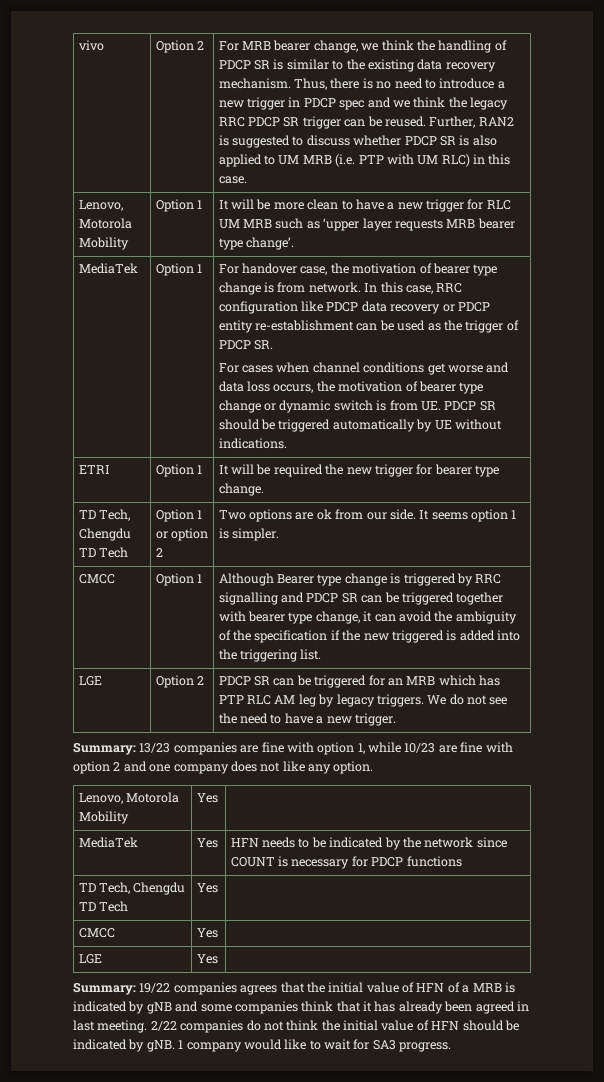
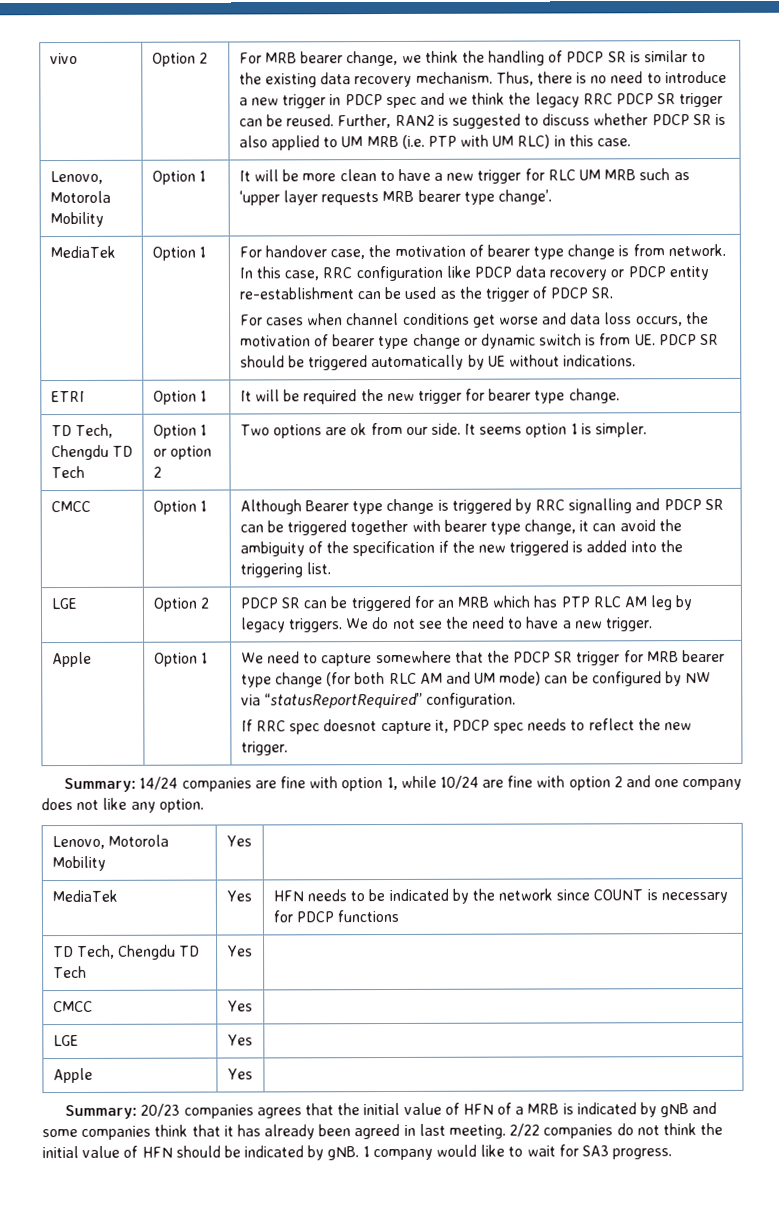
[73,742,171,755] // Summary: 13/23 -> [51,651,92,668] [153,652,208,667] [240,649,726,667] [240,671,712,688] [240,692,517,709] [240,718,693,735] [240,741,288,756] [64,776,179,793] // Apple | Option 1 | We need to capture somewhere that the PDCP SR trigger for MRB bearer type change (for both RLC AM and UM mode) can be configured by NW via “statusReportRequired” configuration. // If RRC spec doesnot capture it, PDCP spec needs to reflect the new trigger. // Summary: 14/24
[404,743,436,753] 10/23 -> [439,775,479,789] 10/24
[73,982,171,995] // Summary: 19/22 -> [52,1067,93,1084] [226,1068,253,1080] [65,1103,181,1120] // Apple | Yes | // Summary: 20/23

